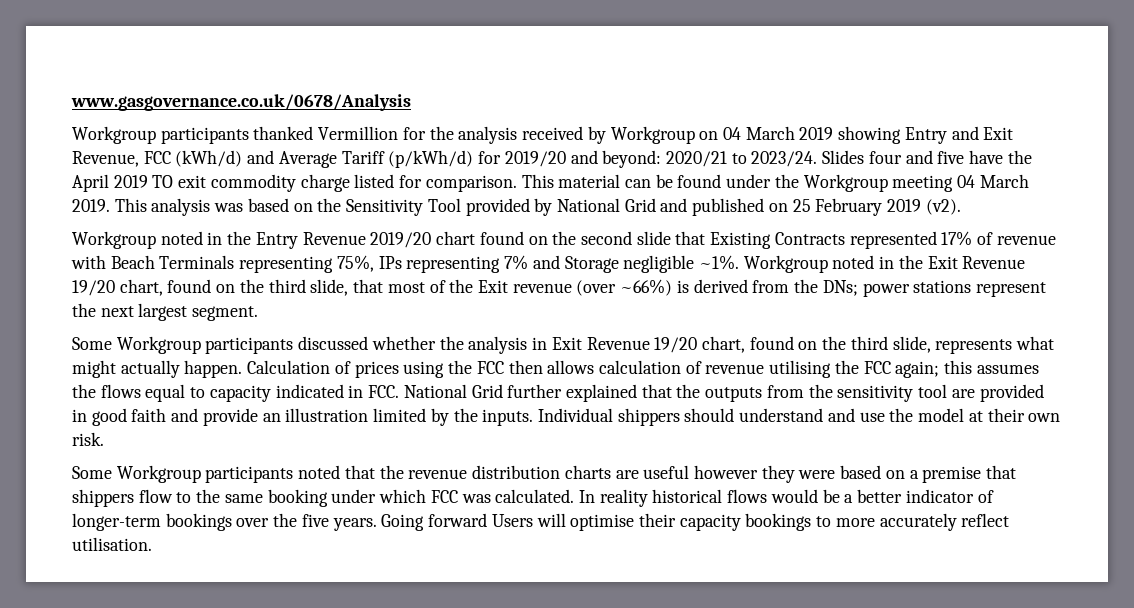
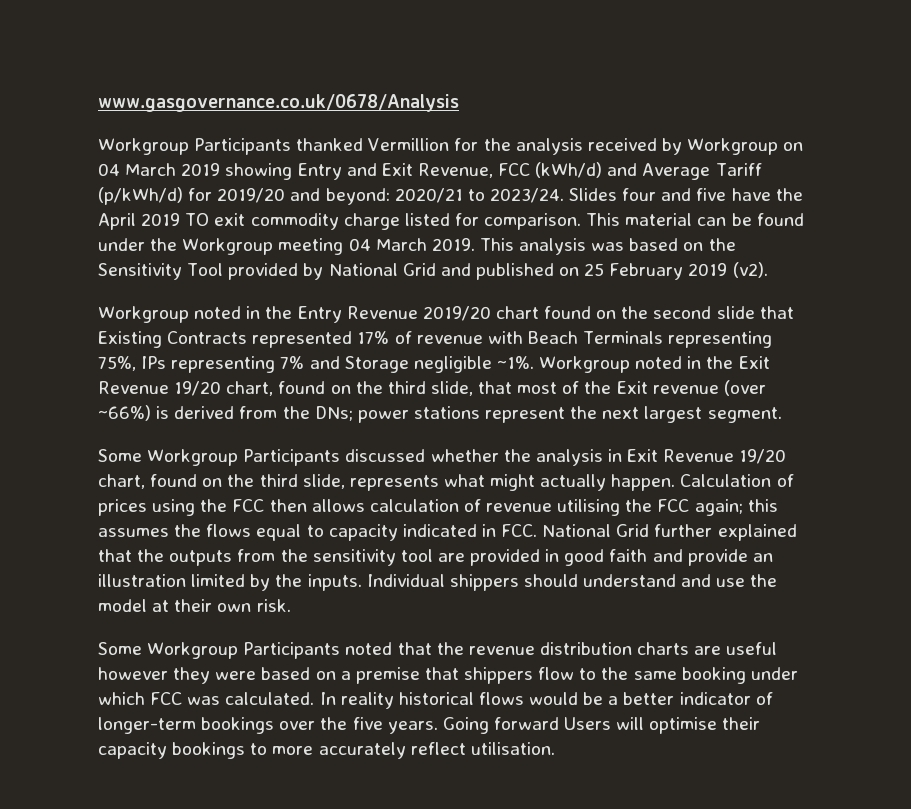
[160,127,249,144] participants -> [194,138,292,155] Participants
[205,337,294,354] participants -> [243,449,341,466] Participants
[205,466,294,483] participants -> [243,642,341,659] Participants

